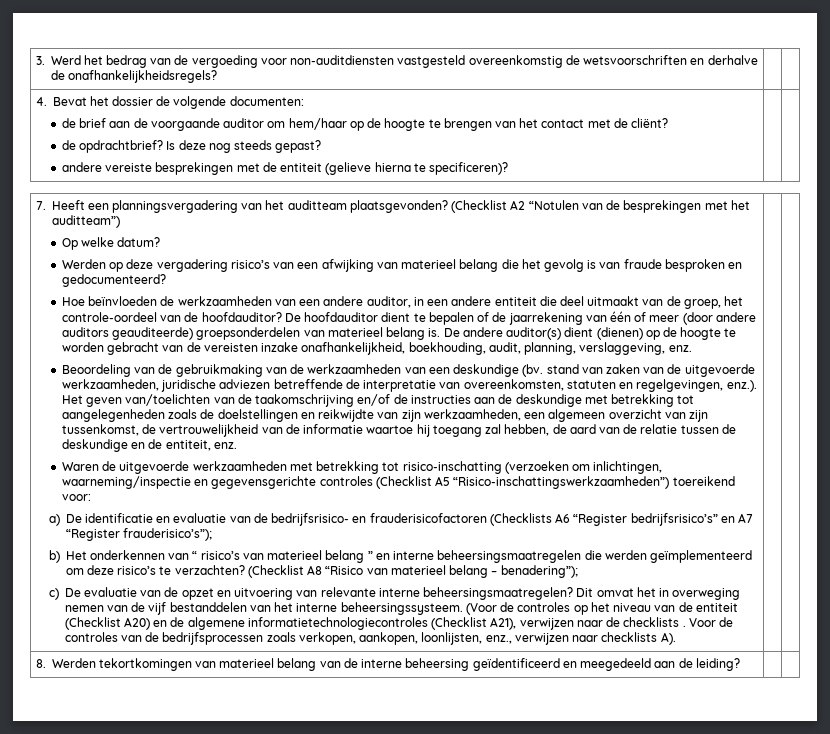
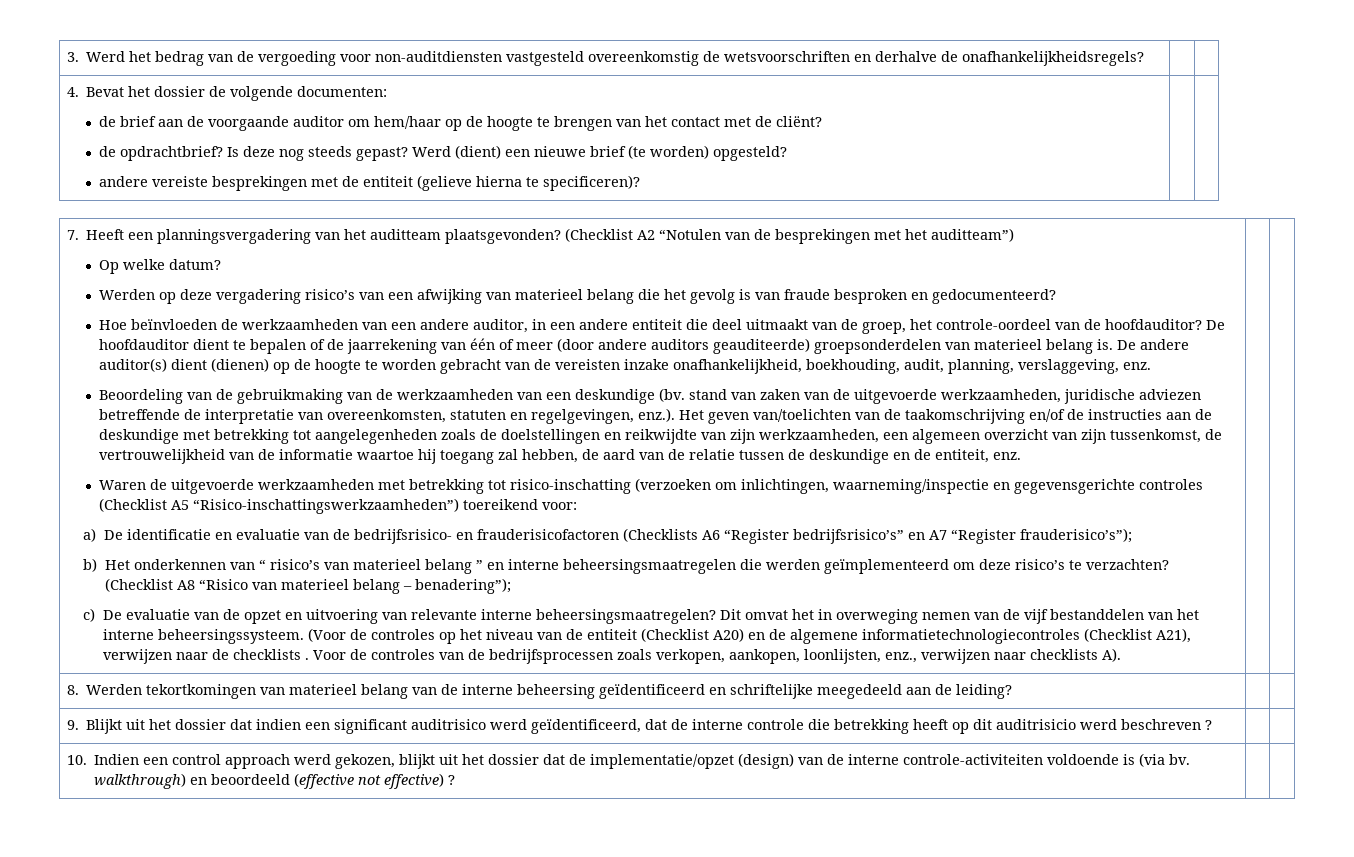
(322, 146) none -> [412,145,788,161] Werd (dient) een nieuwe brief (te worden) opgesteld?
(577, 664) none -> [730,684,814,699] schriftelijke
(740, 664) none -> [67,719,1213,734] [67,753,1191,769] [94,773,456,789] // 9. Blijkt uit het dossier dat indien een significant auditrisico werd geïdentificeerd, dat de interne controle die betrekking heeft op dit auditrisicio werd beschreven ? | | // 10. Indien een control approach werd gekozen, blijkt uit het dossier dat de implementatie/opzet (design) van de interne controle-activiteiten voldoende is (via bv. walkthrough) en beoordeeld (effective not effective) ? | |

